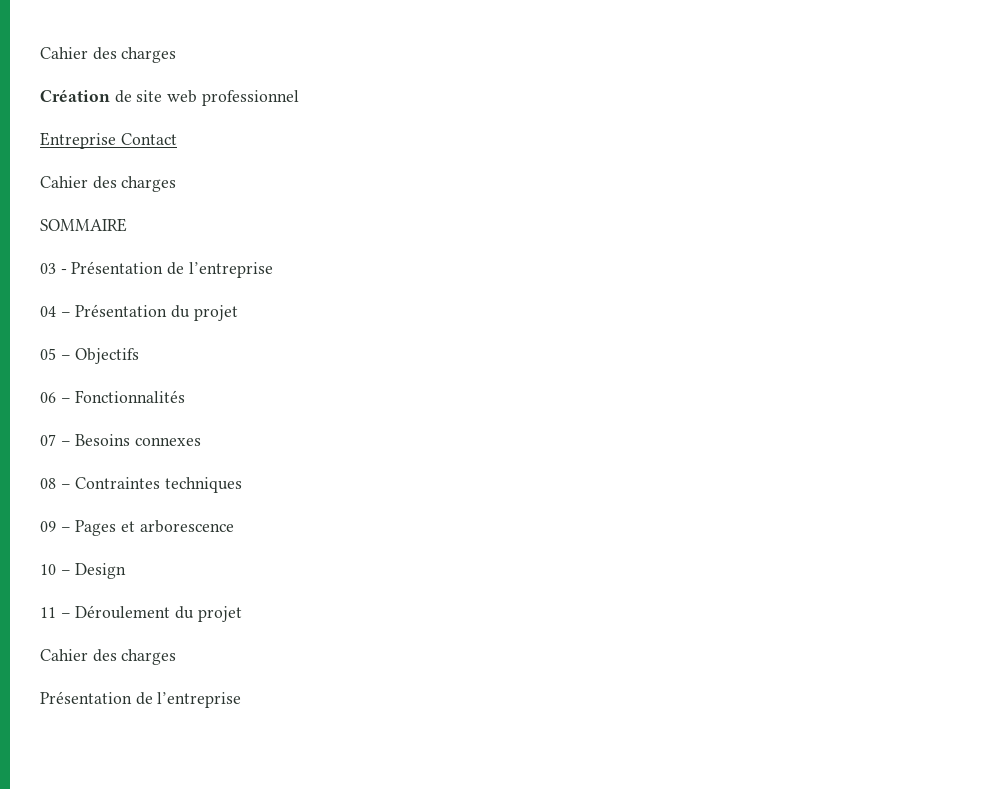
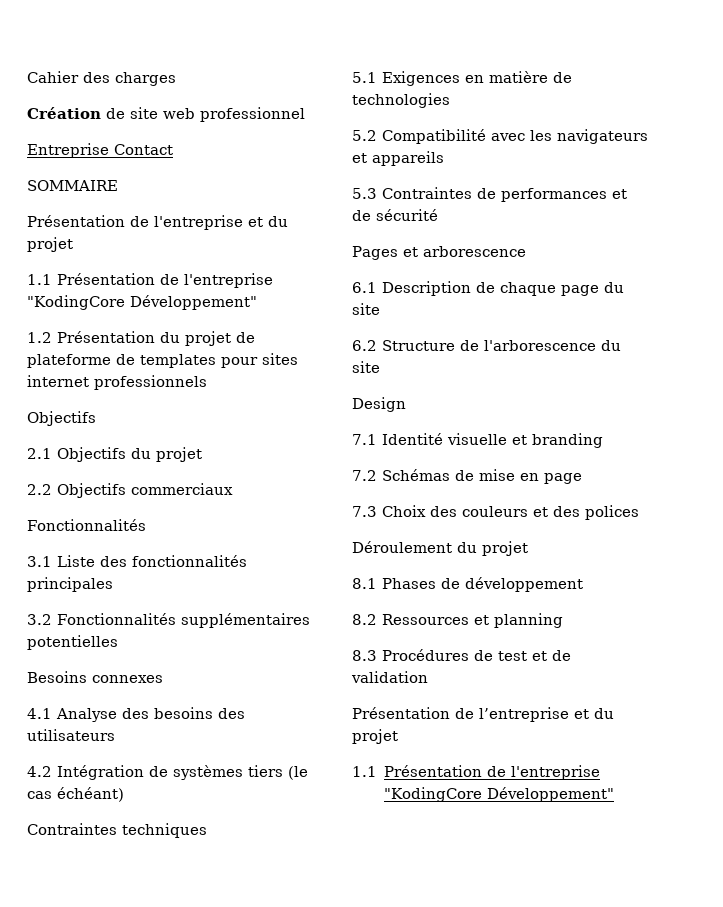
[40,176,177,192] // Cahier des charges -> (173, 149) none
[40,261,273,278] [40,304,238,321] [40,348,140,364] [40,390,186,403] [40,434,202,446] [40,477,243,493] [40,520,234,536] [40,563,127,579] [40,605,242,622] [40,649,177,665] [40,691,242,708] 03 - Présentation de l’entreprise // 04 – Présentation du projet // 05 – Objectifs // 06 – Fonctionnalités // 07 – Besoins connexes // 08 – Contraintes techniques // 09 – Pages et arborescence // 10 – Design // 11 – Déroulement du projet // Cahier des charges // Présentation de l’entreprise -> [27,215,288,230] [27,237,73,252] [27,273,273,288] [27,295,257,310] [27,331,255,346] [27,353,298,368] [27,375,207,390] [27,411,96,426] [27,447,202,462] [27,483,233,498] [27,519,146,531] [27,555,247,567] [27,577,113,592] [27,613,310,628] [27,635,118,650] [27,671,163,683] [27,707,245,722] [27,729,115,741] [27,765,308,780] [27,787,124,802] [27,823,207,838] [352,71,572,86] [352,93,450,108] [352,129,648,144] [352,151,444,166] [352,187,627,202] [352,209,438,221] [352,246,526,260] [352,281,624,296] [352,303,380,315] [352,340,621,351] [352,361,380,373] [352,397,406,412] [352,433,603,448] [352,469,582,484] [352,505,639,520] [352,541,528,556] [352,577,583,592] [352,613,563,628] [352,649,571,661] [351,671,428,683] [352,707,614,722] [352,729,398,744] [352,765,601,780] [384,787,615,802] Présentation de l'entreprise et du projet // 1.1 Présentation de l'entreprise "KodingCore Développement" // 1.2 Présentation du projet de plateforme de templates pour sites internet professionnels // Objectifs // 2.1 Objectifs du projet // 2.2 Objectifs commerciaux // Fonctionnalités // 3.1 Liste des fonctionnalités principales // 3.2 Fonctionnalités supplémentaires potentielles // Besoins connexes // 4.1 Analyse des besoins des utilisateurs // 4.2 Intégration de systèmes tiers (le cas échéant) // Contraintes techniques // 5.1 Exigences en matière de technologies // 5.2 Compatibilité avec les navigateurs et appareils // 5.3 Contraintes de performances et de sécurité // Pages et arborescence // 6.1 Description de chaque page du site // 6.2 Structure de l'arborescence du site // Design // 7.1 Identité visuelle et branding // 7.2 Schémas de mise en page // 7.3 Choix des couleurs et des polices // Déroulement du projet // 8.1 Phases de développement // 8.2 Ressources et planning // 8.3 Procédures de test et de validation // Présentation de l’entreprise et du projet // 1.1 Présentation de l'entreprise "KodingCore Développement"

